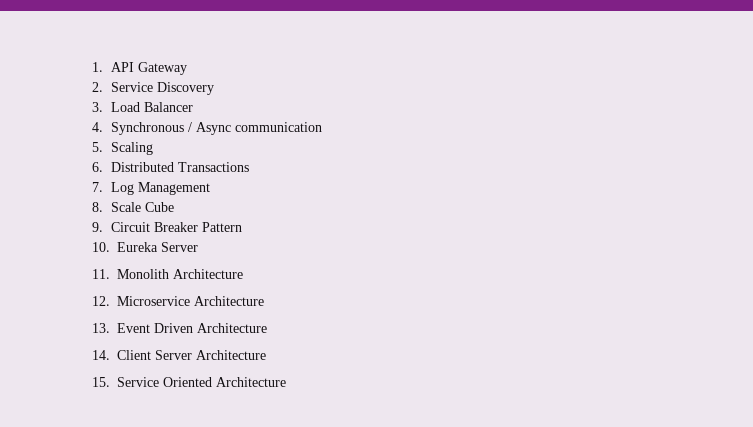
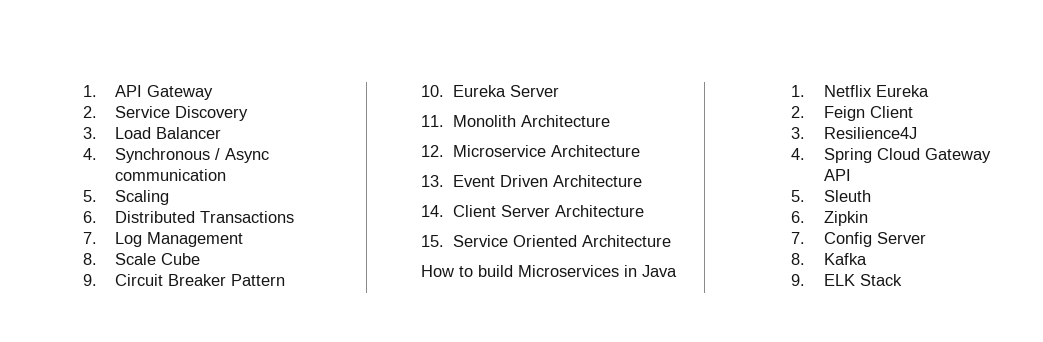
(287, 382) none -> [421,265,678,277] [791,85,929,97] [791,106,913,121] [791,127,917,139] [791,148,991,163] [823,169,851,181] [791,190,871,202] [791,211,868,226] [791,232,926,247] [791,253,867,265] [791,274,902,286] // How to build Microservices in Java // 1. Netflix Eureka // 2. Feign Client // 3. Resilience4J // 4. Spring Cloud Gateway API // 5. Sleuth // 6. Zipkin // 7. Config Server // 8. Kafka // 9. ELK Stack

